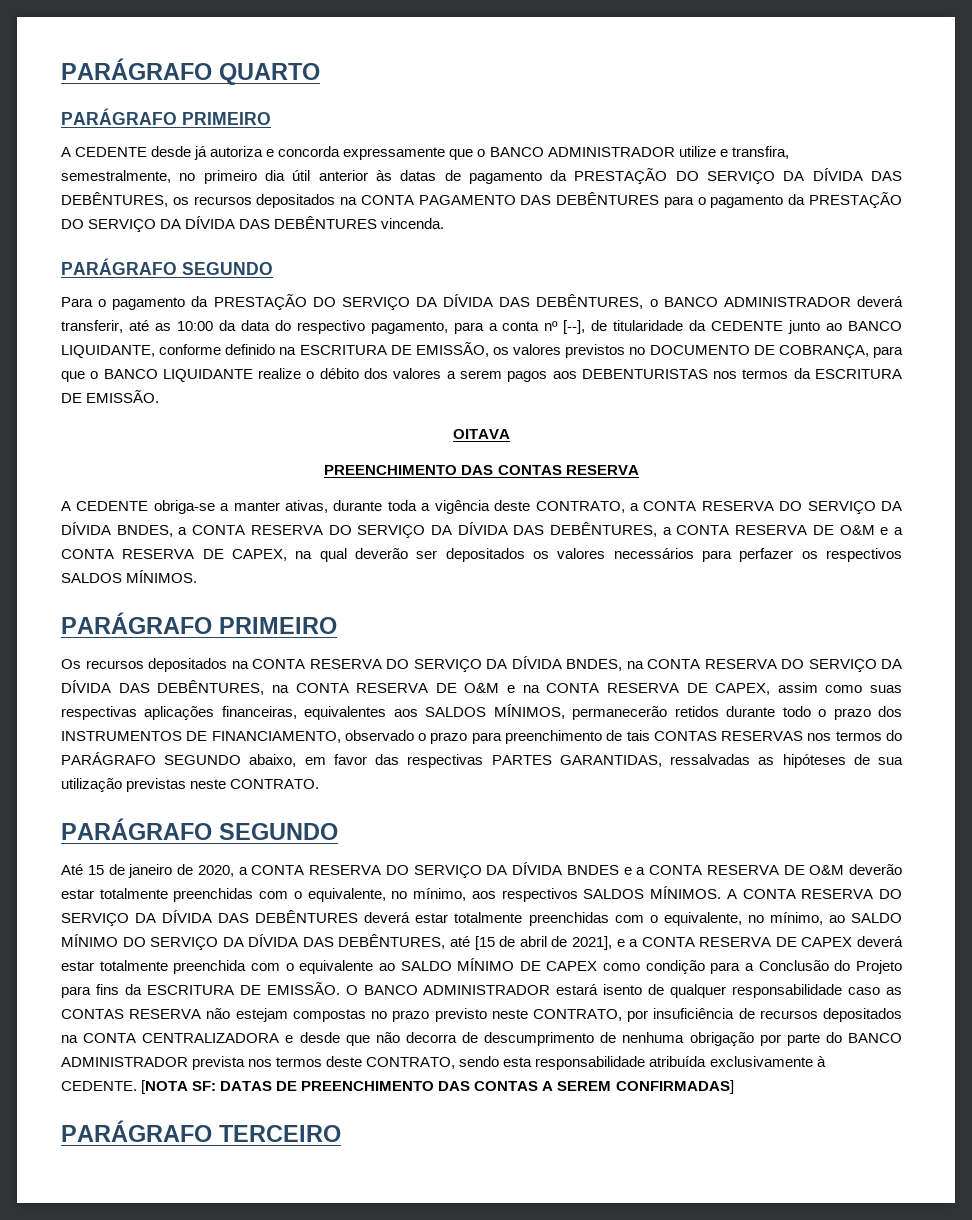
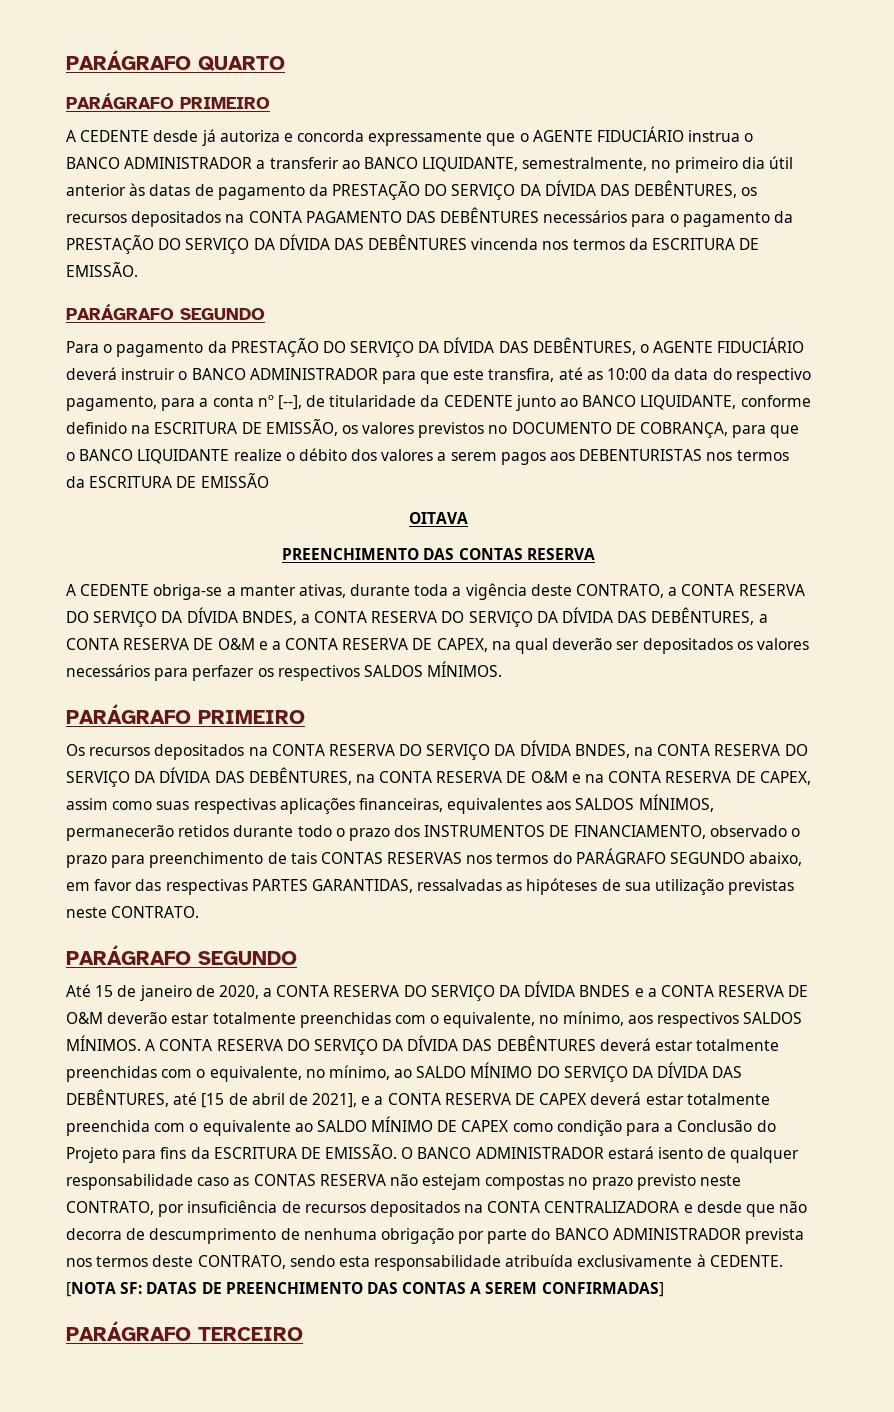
[489,146,789,159] BANCO ADMINISTRADOR utilize e transfira, -> [532,126,754,142] [66,157,519,172] AGENTE FIDUCIÁRIO instrua o BANCO ADMINISTRADOR a transferir ao BANCO LIQUIDANTE,
(660, 198) none -> [543,210,628,223] necessários
[381,218,445,229] vincenda. -> [471,238,760,250] [66,262,138,277] vincenda nos termos da ESCRITURA DE EMISSÃO.
[663,296,903,307] [61,320,123,333] BANCO ADMINISTRADOR deverá transferir, -> [653,337,805,353] [66,367,555,384] AGENTE FIDUCIÁRIO deverá instruir o BANCO ADMINISTRADOR para que este transfira,
[86,390,160,403] EMISSÃO. -> [200,473,269,488] EMISSÃO

